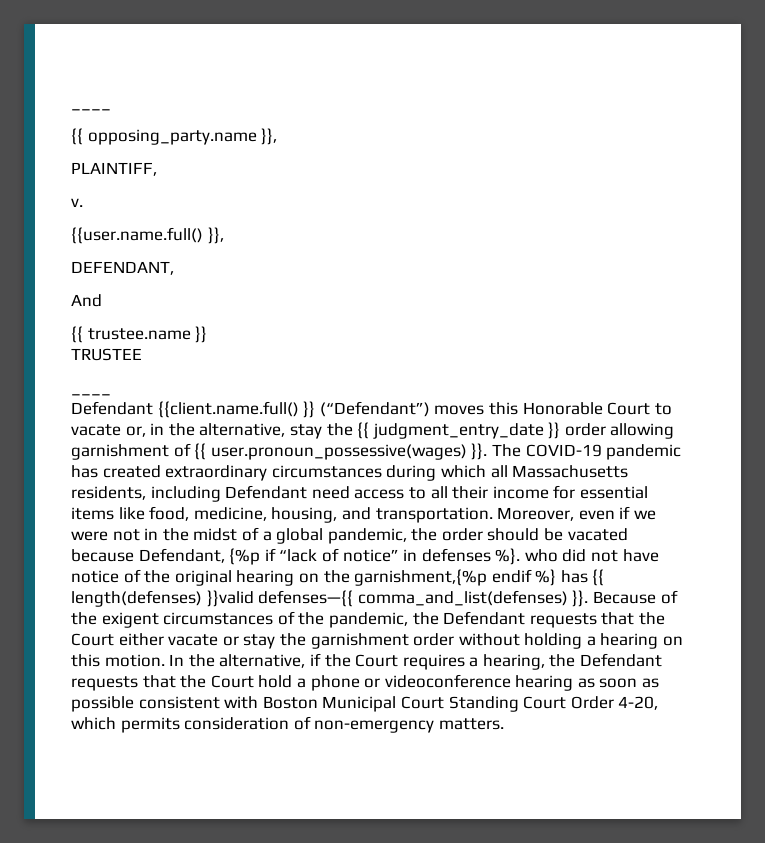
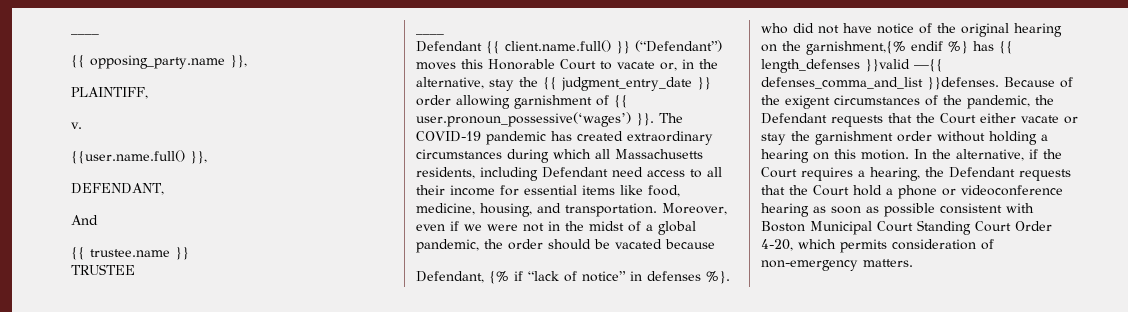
[157,401,299,418] {{client.name.full() -> [486,40,611,54] {{ client.name.full()
[210,444,467,460] user.pronoun_possessive(wages) -> [416,112,631,127] user.pronoun_possessive(‘wages’)
[138,548,261,565] Defendant, {%p -> [416,271,509,284] // Defendant, {%
[354,569,488,586] garnishment,{%p -> [806,41,906,55] garnishment,{%
[71,590,589,607] length(defenses) }}valid defenses—{{ comma_and_list(defenses) }}. -> [761,59,943,73] [761,77,999,90] length_defenses }}valid —{{ defenses_comma_and_list }}defenses.

